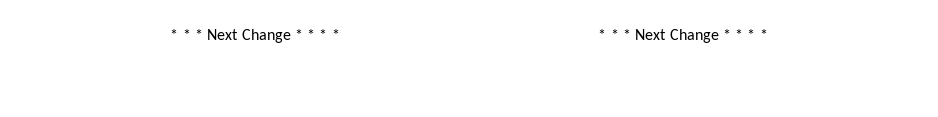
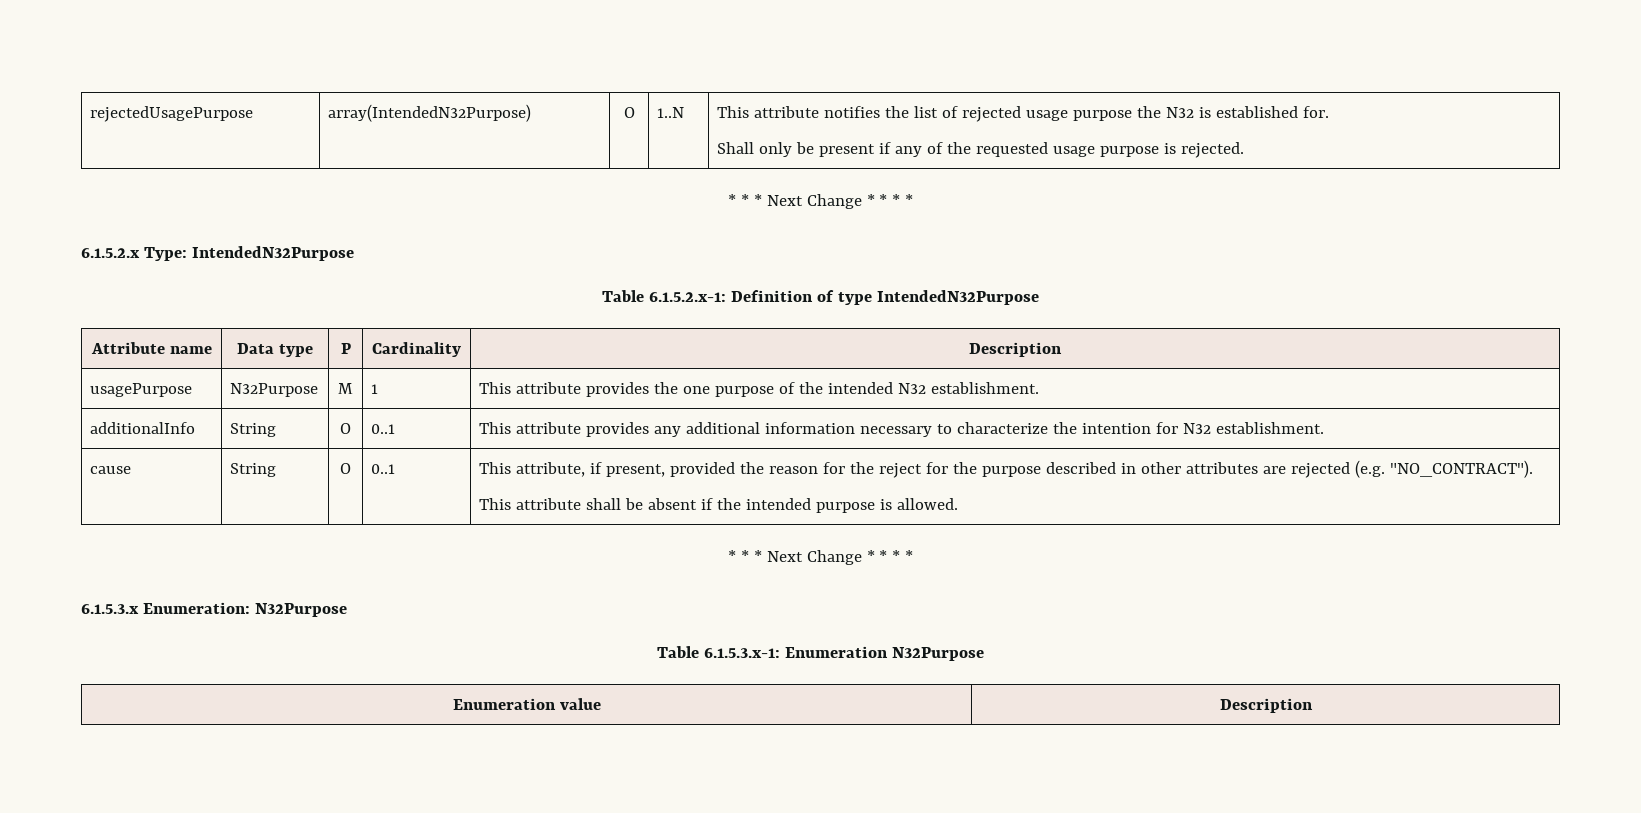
[170,29,340,43] [598,29,768,43] * * * Next Change * * * * // * * * Next Change * * * * -> [90,106,254,122] [328,104,532,122] [623,107,635,118] [657,107,685,118] [717,106,1329,122] [717,142,1244,158] [727,194,914,209] [81,246,354,261] [602,290,1039,305] [90,342,212,354] [237,343,313,357] [340,343,351,354] [372,342,461,357] [969,342,1062,357] [90,383,193,397] [230,383,319,397] [338,383,353,394] [371,384,379,394] [479,382,1039,397] [90,422,196,434] [230,423,277,437] [340,423,351,434] [371,424,396,434] [479,422,1324,437] [90,466,132,474] [230,463,277,477] [340,463,351,474] [371,464,396,474] [479,460,1533,478] [479,498,958,513] [727,550,914,565] [81,602,347,617] [657,646,984,661] [452,698,601,710] [1219,698,1313,713] rejectedUsagePurpose | array(IntendedN32Purpose) | O | 1..N | This attribute notifies the list of rejected usage purpose the N32 is established for. // Shall only be present if any of the requested usage purpose is rejected. // * * * Next Change * * * * // 6.1.5.2.x Type: IntendedN32Purpose // Table 6.1.5.2.x-1: Definition of type IntendedN32Purpose // Attribute name | Data type | P | Cardinality | Description // usagePurpose | N32Purpose | M | 1 | This attribute provides the one purpose of the intended N32 establishment. // additionalInfo | String | O | 0..1 | This attribute provides any additional information necessary to characterize the intention for N32 establishment. // cause | String | O | 0..1 | This attribute, if present, provided the reason for the reject for the purpose described in other attributes are rejected (e.g. "NO_CONTRACT"). // This attribute shall be absent if the intended purpose is allowed. // * * * Next Change * * * * // 6.1.5.3.x Enumeration: N32Purpose // Table 6.1.5.3.x-1: Enumeration N32Purpose // Enumeration value | Description

